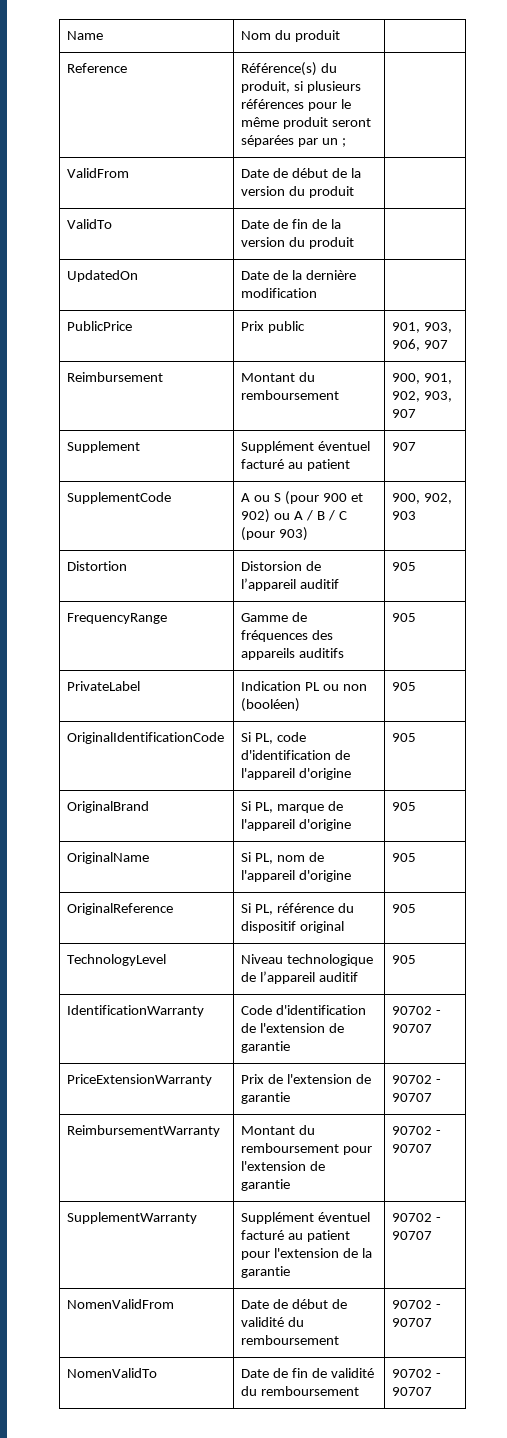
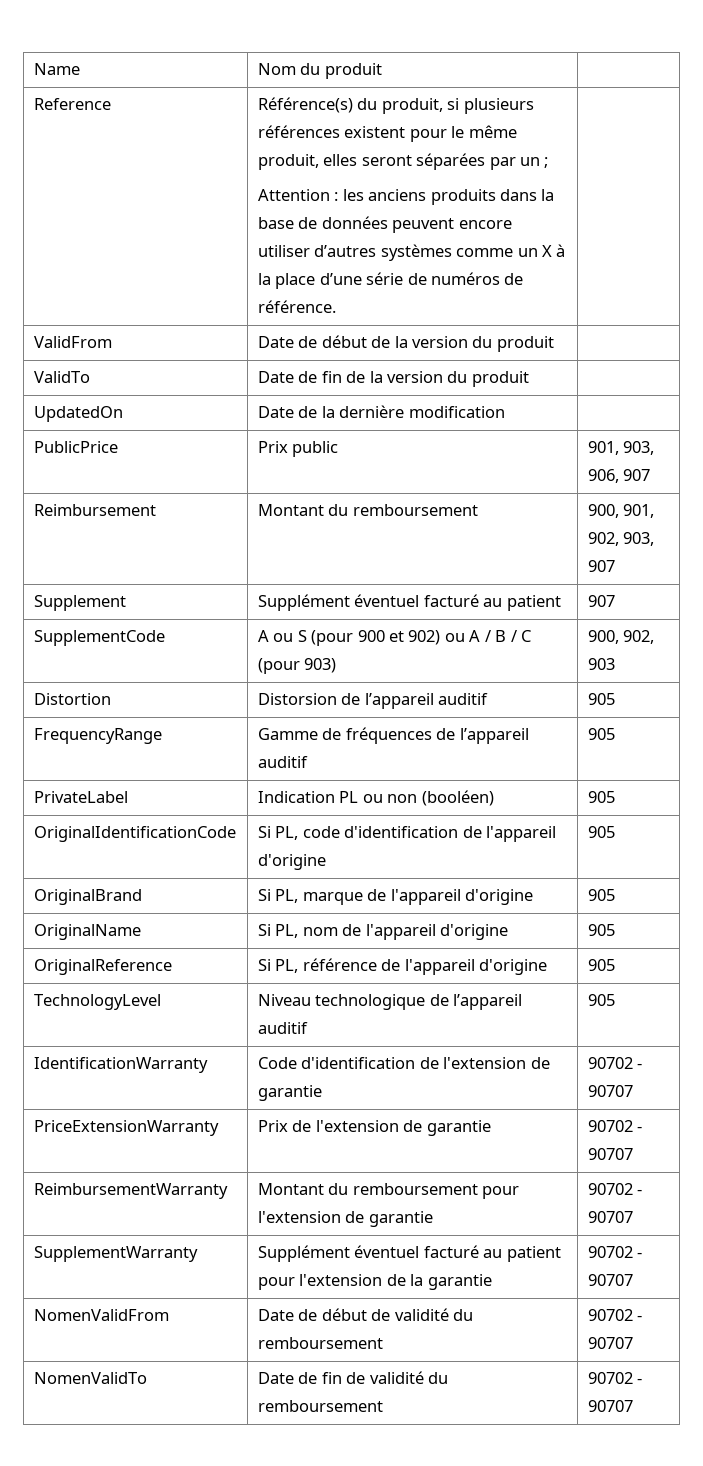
(305, 104) none -> [344,126,406,138] existent
[283,117,329,129] produit -> [257,154,358,170] produit, elles
(347, 142) none -> [257,189,555,205] [257,216,512,233] [257,244,566,261] [257,272,524,289] [257,300,336,313] // Attention : les anciens produits dans la base de données peuvent encore utiliser d’autres systèmes comme un X à la place d’une série de numéros de référence.
[312,630,334,640] [241,648,345,660] des appareils auditifs -> [436,728,529,744] [257,756,308,768] de l’appareil auditif
[338,903,355,913] [241,921,345,933] du dispositif original -> [381,959,547,975] de l'appareil d'origine

